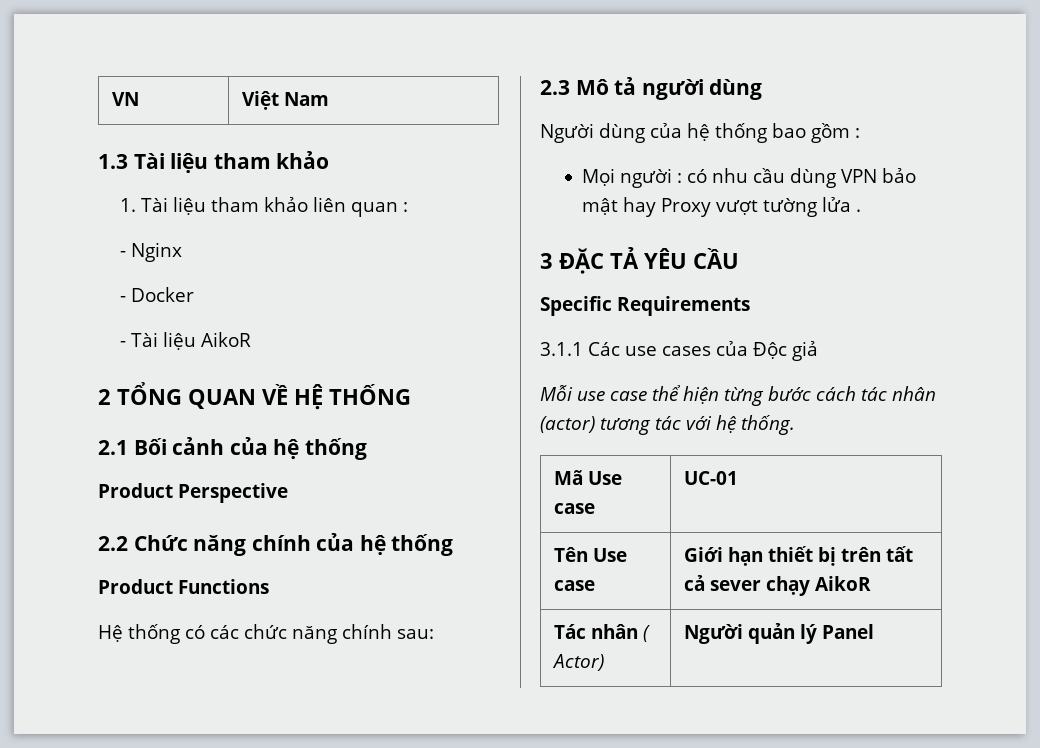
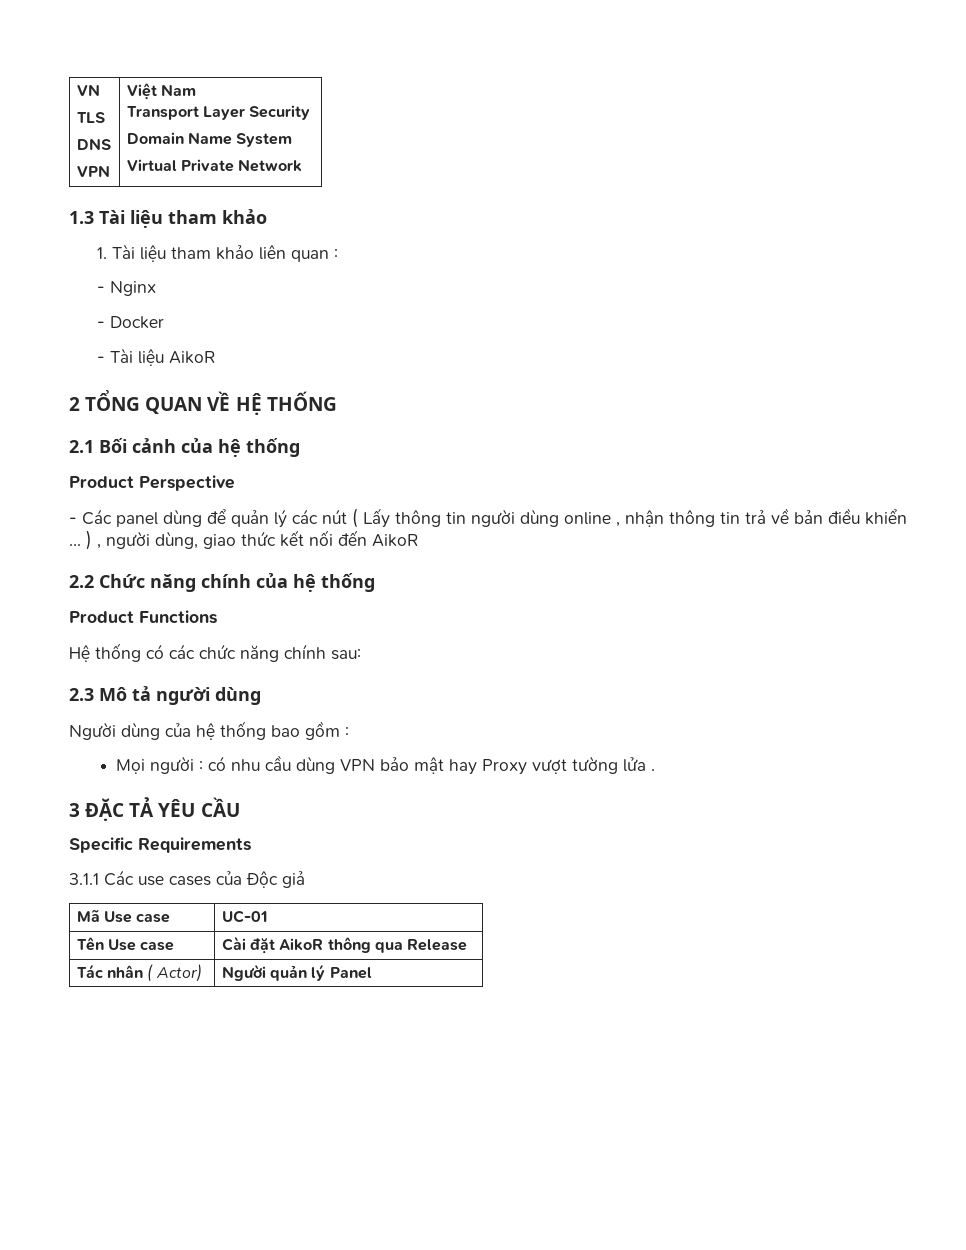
(140, 99) none -> [76,112,105,123] [76,138,111,150] [76,165,110,177] // TLS // DNS // VPN
(330, 99) none -> [126,105,311,120] [126,132,293,147] [126,159,303,172] // Transport Layer Security // Domain Name System // Virtual Private Network
(288, 493) none -> [69,508,907,528] [69,530,419,550] // - Các panel dùng để quản lý các nút ( Lấy thông tin người dùng online , nhận thông tin trả về bản điều khiển … ) , người dùng, giao thức kết nối đến AikoR
[540,385,936,406] [540,415,795,435] // Mỗi use case thể hiện từng bước cách tác nhân (actor) tương tác với hệ thống. -> (305, 879) none
[684,546,914,566] [684,575,872,596] Giới hạn thiết bị trên tất cả sever chạy AikoR -> [221,936,468,954] Cài đặt AikoR thông qua Release

